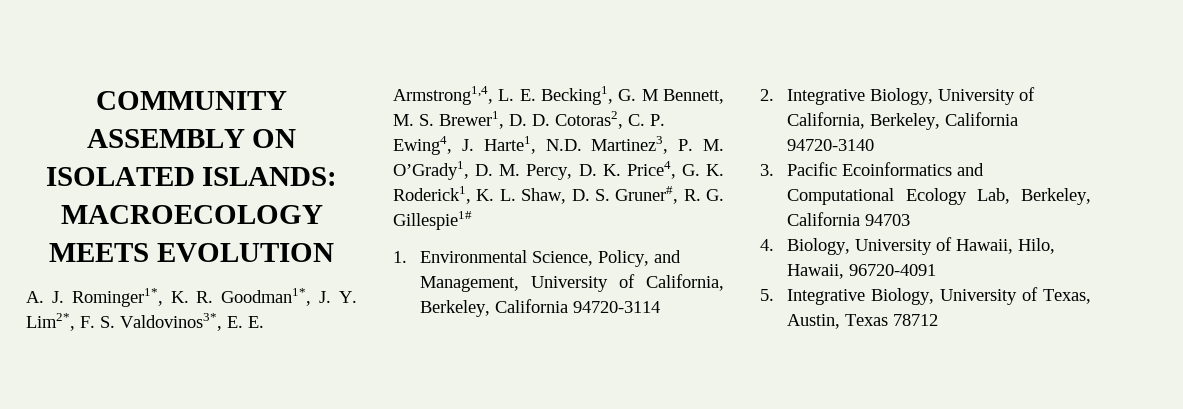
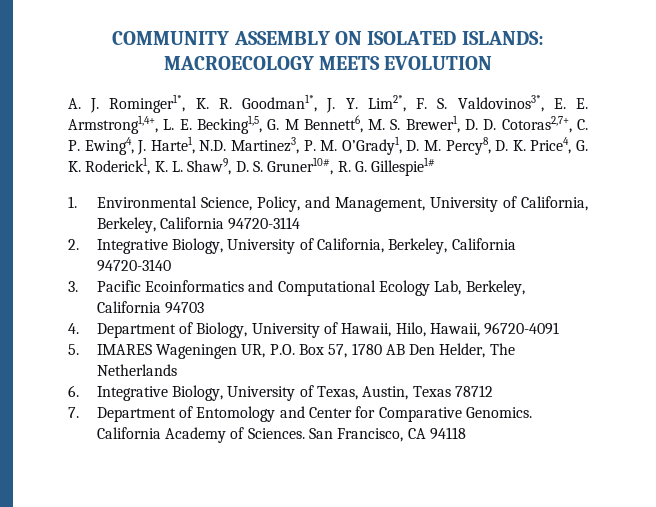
[393,86,493,105] Armstrong1,4, -> [68,115,158,134] Armstrong1,4+,
[541,86,613,105] Becking1, -> [196,115,262,134] Becking1,5,
[663,89,724,104] Bennett, -> [303,115,363,133] Bennett6,
[555,111,623,129] Cotoras2, -> [501,116,572,133] Cotoras2,7+,
[526,164,573,180] Percy, -> [445,137,491,155] Percy8,
[521,188,567,204] Shaw, -> [187,158,232,175] Shaw9,
[615,186,679,204] Gruner#, -> [267,157,334,175] Gruner10#,
(774, 245) none -> [96,322,193,338] Department of
(774, 295) none -> [96,343,515,359] [96,364,177,376] [68,385,79,397] IMARES Wageningen UR, P.O. Box 57, 1780 AB Den Helder, The Netherlands // 6.
(939, 320) none -> [68,406,532,422] [96,427,466,443] // 7. Department of Entomology and Center for Comparative Genomics. California Academy of Sciences. San Francisco, CA 94118

